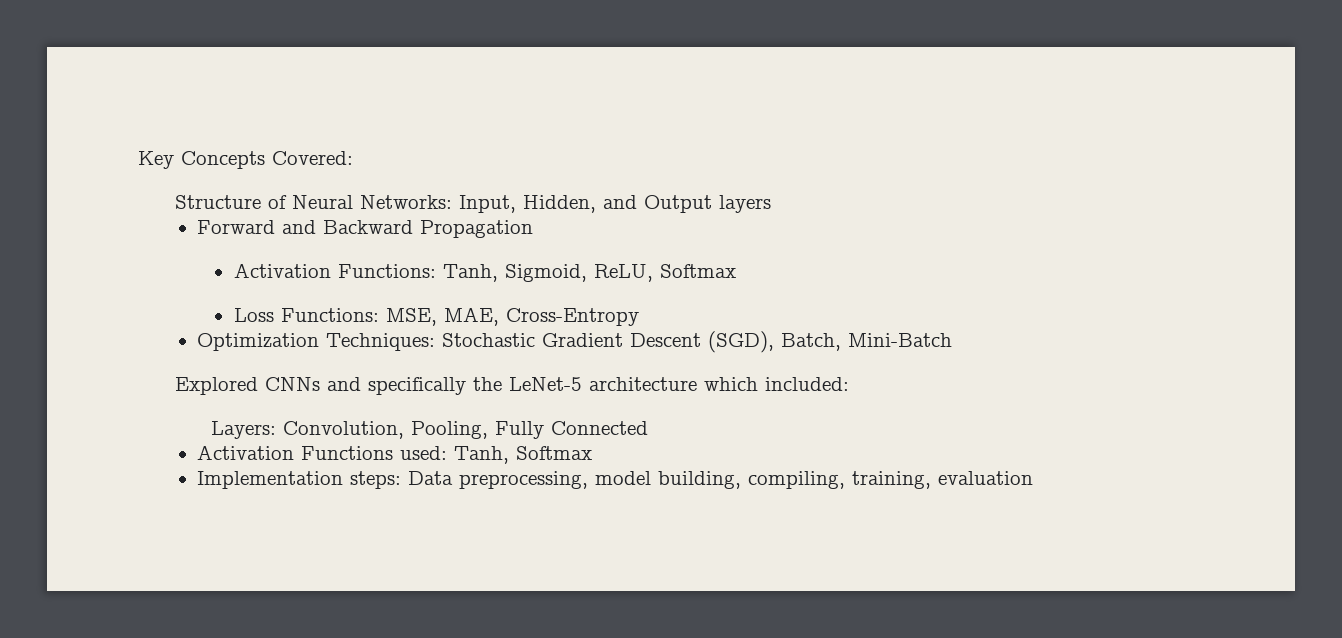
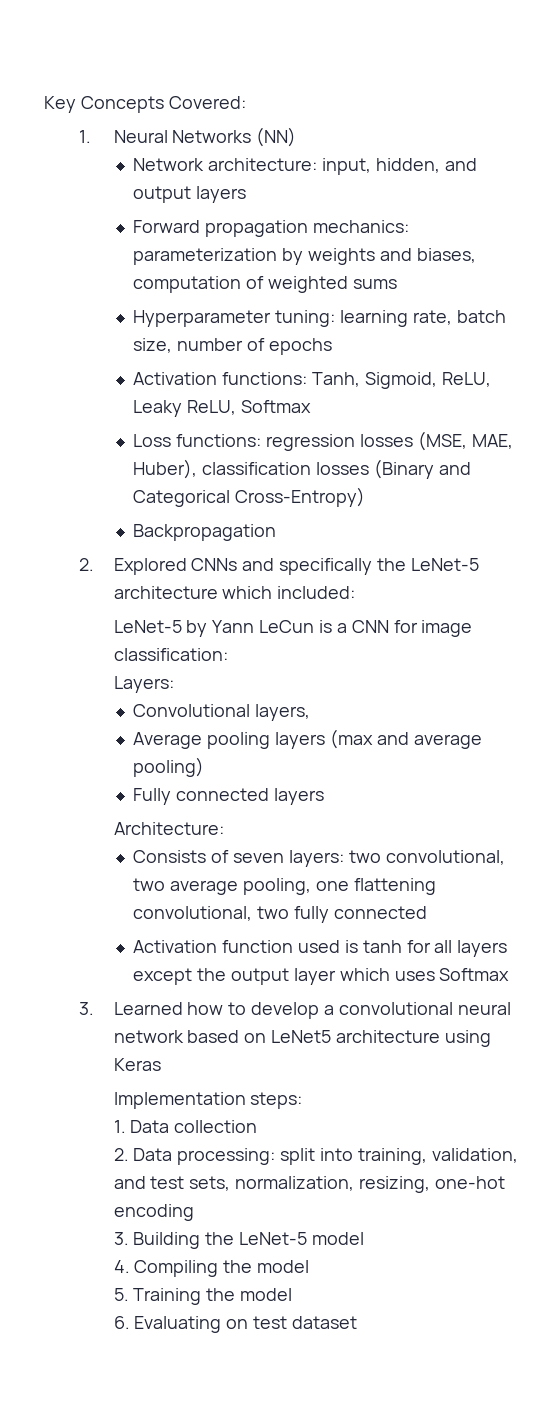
[174,195,771,213] [197,220,534,238] [233,263,436,278] Structure of Neural Networks: Input, Hidden, and Output layers // Forward and Backward Propagation // Activation Functions: -> [78,127,297,147] [133,158,477,175] [133,186,247,203] [133,220,410,237] [133,248,476,265] [133,276,397,293] [133,310,506,327] [133,338,332,355] [133,372,308,385] 1. Neural Networks (NN) // Network architecture: input, hidden, and output layers // Forward propagation mechanics: parameterization by weights and biases, computation of weighted sums // Hyperparameter tuning: learning rate, batch size, number of epochs // Activation functions:
(653, 273) none -> [133,400,237,417] Leaky ReLU,
[280,307,639,326] [197,331,953,353] Functions: MSE, MAE, Cross-Entropy // Optimization Techniques: Stochastic Gradient Descent (SGD), Batch, Mini-Batch // -> [176,431,513,451] [133,459,471,479] [133,487,366,507] [133,524,277,541] [78,558,94,571] functions: regression losses (MSE, MAE, Huber), classification losses (Binary and Categorical Cross-Entropy) // Backpropagation // 2.
[211,421,649,439] [197,445,593,464] [197,471,1034,489] Layers: Convolution, Pooling, Fully Connected // Activation Functions used: Tanh, Softmax // Implementation steps: Data preprocessing, model building, compiling, training, evaluation -> [113,620,473,637] [113,648,228,661] [113,676,174,693] [133,704,311,721] [133,729,482,749] [133,757,205,777] [133,788,325,805] [113,822,224,835] [133,850,505,867] [133,878,436,895] [133,906,427,923] [133,940,508,957] [133,968,510,985] [78,1002,511,1019] [113,1030,491,1047] [113,1058,161,1071] [113,1092,303,1109] [113,1120,258,1133] [113,1148,518,1165] [113,1176,505,1193] [113,1204,194,1221] [113,1232,364,1249] [113,1260,310,1277] [113,1288,293,1305] [113,1316,357,1333] LeNet-5 by Yann LeCun is a CNN for image classification: // Layers: // Convolutional layers, // Average pooling layers (max and average pooling) // Fully connected layers // Architecture: // Consists of seven layers: two convolutional, two average pooling, one flattening convolutional, two fully connected // Activation function used is tanh for all layers except the output layer which uses Softmax // 3. Learned how to develop a convolutional neural network based on LeNet5 architecture using Keras // Implementation steps: // 1. Data collection // 2. Data processing: split into training, validation, and test sets, normalization, resizing, one-hot encoding // 3. Building the LeNet-5 model // 4. Compiling the model // 5. Training the model // 6. Evaluating on test dataset

